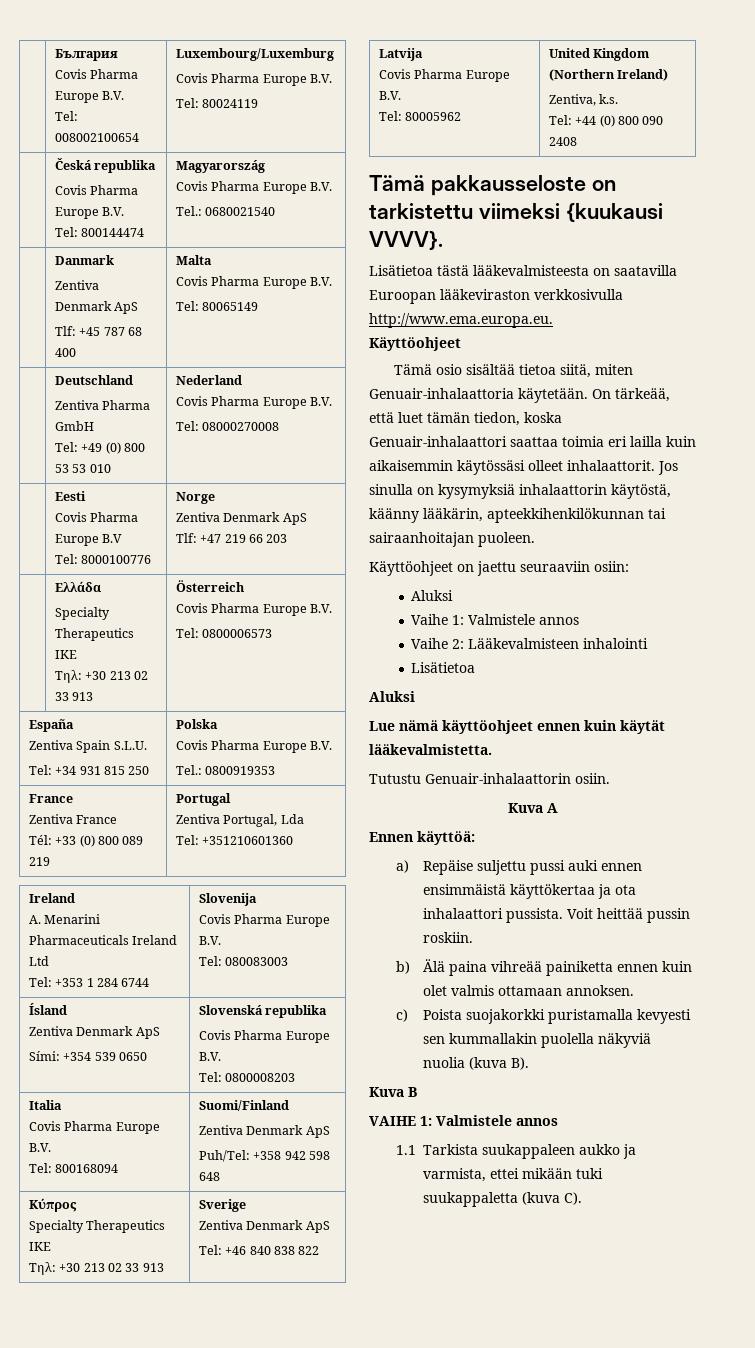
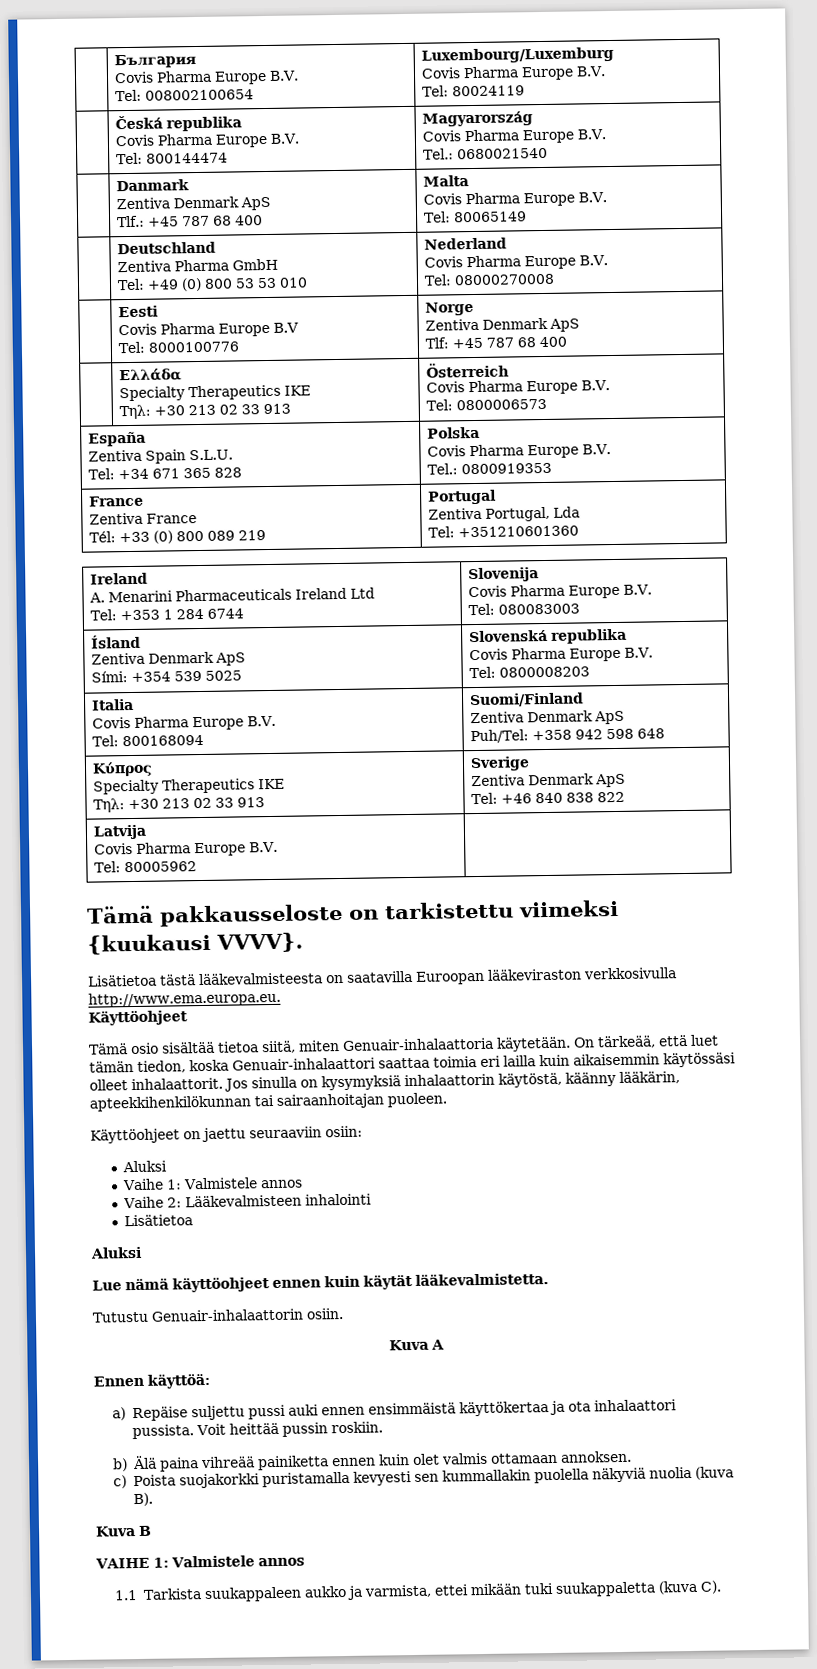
[54,326,76,336] Tlf: -> [116,215,145,228] Tlf.:
[200,534,288,543] +47 219 66 203 -> [451,336,567,349] +45 787 68 400
[79,766,150,775] 931 815 250 -> [151,467,242,479] 671 365 828
[118,1052,147,1061] 0650 -> [204,670,242,681] 5025
[548,48,650,61] [548,69,669,81] [548,94,619,106] [548,115,664,127] [548,137,577,146] United Kingdom (Northern Ireland) // Zentiva, k.s. // Tel: +44 (0) 800 090 2408 -> (197, 867) none

